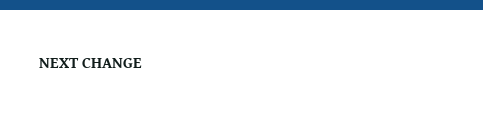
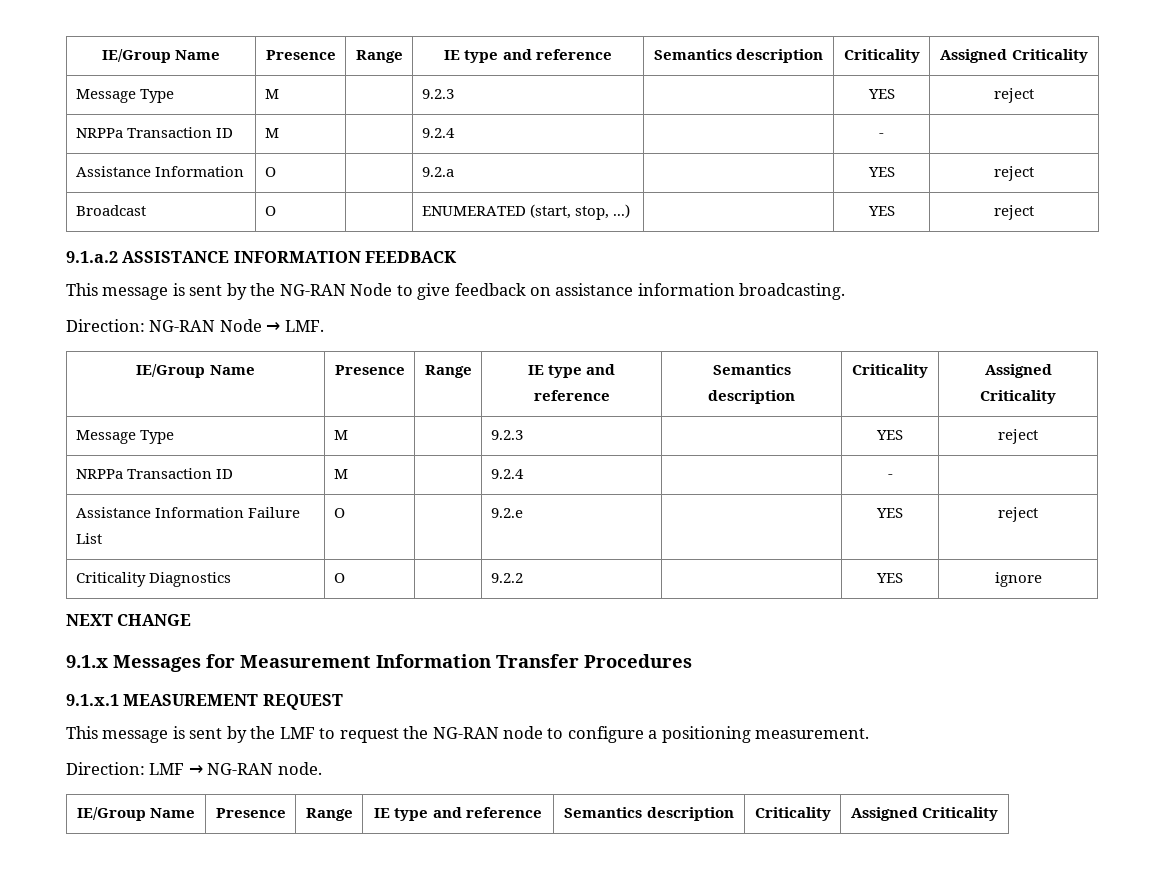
[39,57,143,68] NEXT CHANGE -> [101,49,221,63] [265,50,336,60] [355,50,403,63] [444,49,612,63] [653,49,824,63] [843,49,920,63] [940,49,1088,63] [75,89,174,103] [264,89,279,99] [421,89,454,99] [867,89,895,99] [994,88,1034,103] [75,127,233,138] [264,128,279,138] [421,128,455,138] [879,133,884,138] [75,166,244,177] [264,167,276,177] [421,167,454,177] [867,167,895,177] [994,166,1034,181] [75,205,146,216] [264,206,276,216] [421,204,630,220] [867,206,895,216] [994,205,1034,220] [66,251,458,263] [66,283,846,300] [66,319,324,332] [136,364,255,378] [334,365,405,375] [424,365,472,378] [527,364,616,378] [533,390,610,401] [712,364,791,375] [708,390,795,404] [852,364,928,378] [984,364,1052,378] [980,390,1056,404] [75,430,174,444] [333,430,348,440] [490,430,523,440] [876,430,903,440] [998,429,1038,444] [75,468,233,479] [333,469,348,479] [490,469,524,479] [887,474,893,479] [75,507,300,518] [75,533,102,544] [333,508,345,518] [490,508,523,518] [876,508,903,518] [998,507,1038,522] [75,572,231,587] [333,573,345,583] [490,573,523,583] [876,573,903,583] [994,572,1042,587] [66,614,192,626] [66,654,692,672] [66,694,343,710] [66,726,870,743] [66,762,322,775] [76,807,196,821] [215,808,286,818] [305,808,353,821] [374,807,542,821] [564,807,734,821] [754,807,831,821] [850,807,999,821] IE/Group Name | Presence | Range | IE type and reference | Semantics description | Criticality | Assigned Criticality // Message Type | M | | 9.2.3 | | YES | reject // NRPPa Transaction ID | M | | 9.2.4 | | - | // Assistance Information | O | | 9.2.a | | YES | reject // Broadcast | O | | ENUMERATED (start, stop, ...) | | YES | reject // 9.1.a.2 ASSISTANCE INFORMATION FEEDBACK // This message is sent by the NG-RAN Node to give feedback on assistance information broadcasting. // Direction: NG-RAN Node → LMF. // IE/Group Name | Presence | Range | IE type and reference | Semantics description | Criticality | Assigned Criticality // Message Type | M | | 9.2.3 | | YES | reject // NRPPa Transaction ID | M | | 9.2.4 | | - | // Assistance Information Failure List | O | | 9.2.e | | YES | reject // Criticality Diagnostics | O | | 9.2.2 | | YES | ignore // NEXT CHANGE // 9.1.x Messages for Measurement Information Transfer Procedures // 9.1.x.1 MEASUREMENT REQUEST // This message is sent by the LMF to request the NG-RAN node to configure a positioning measurement. // Direction: LMF → NG-RAN node. // IE/Group Name | Presence | Range | IE type and reference | Semantics description | Criticality | Assigned Criticality

